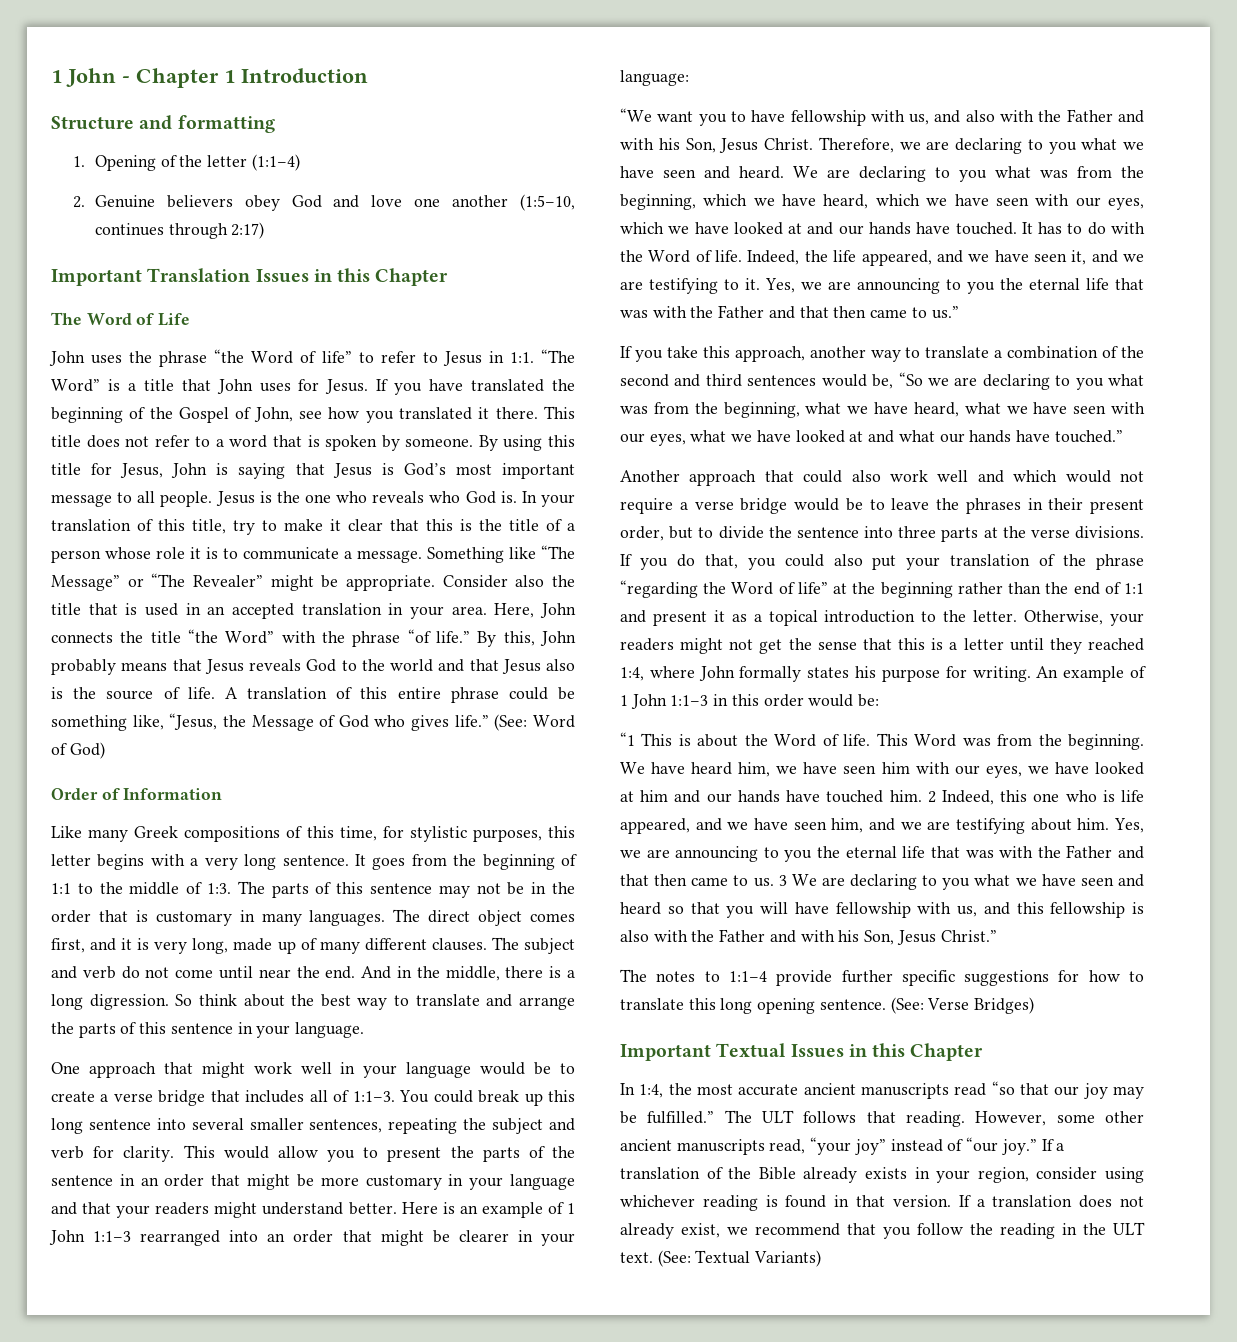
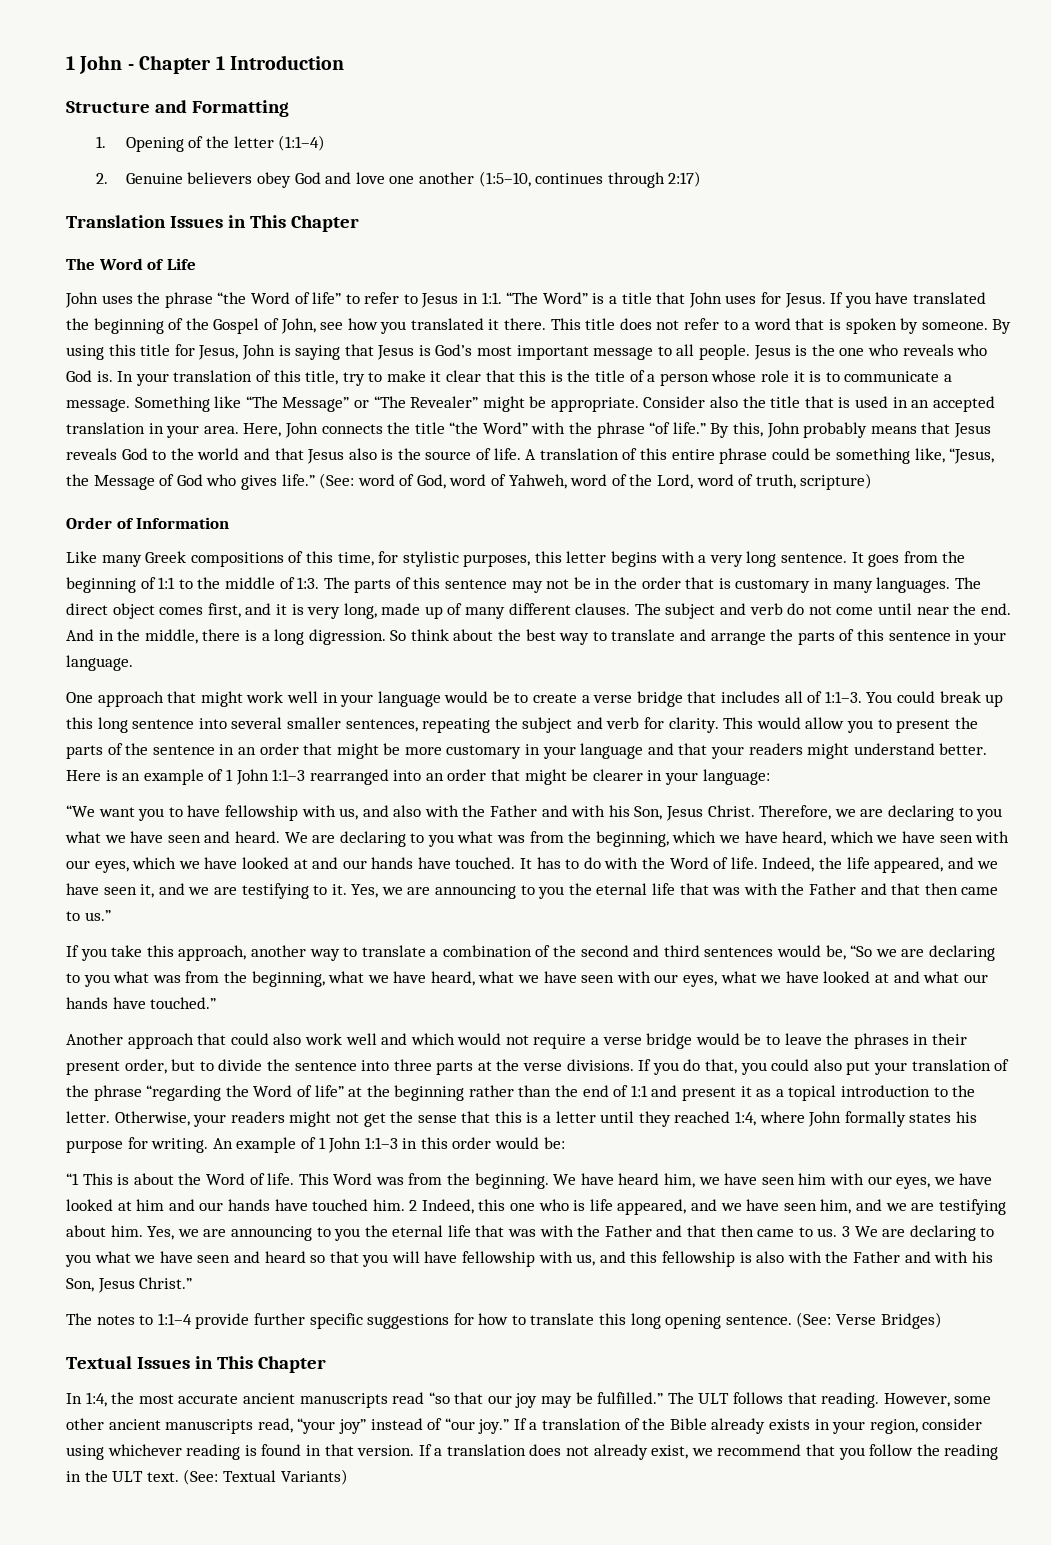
[177,115,275,133] formatting -> [191,100,289,117] Formatting
[51,269,142,286] Important -> (702, 179) none
[337,268,371,282] this -> [249,215,286,228] This
[532,715,575,728] [51,742,105,759] Word of God) -> [357,473,873,490] word of God, word of Yahweh, word of the Lord, word of truth, scripture)
[620,1044,711,1061] Important -> (942, 1320) none
[872,1043,906,1057] this -> [216,1356,253,1369] This

